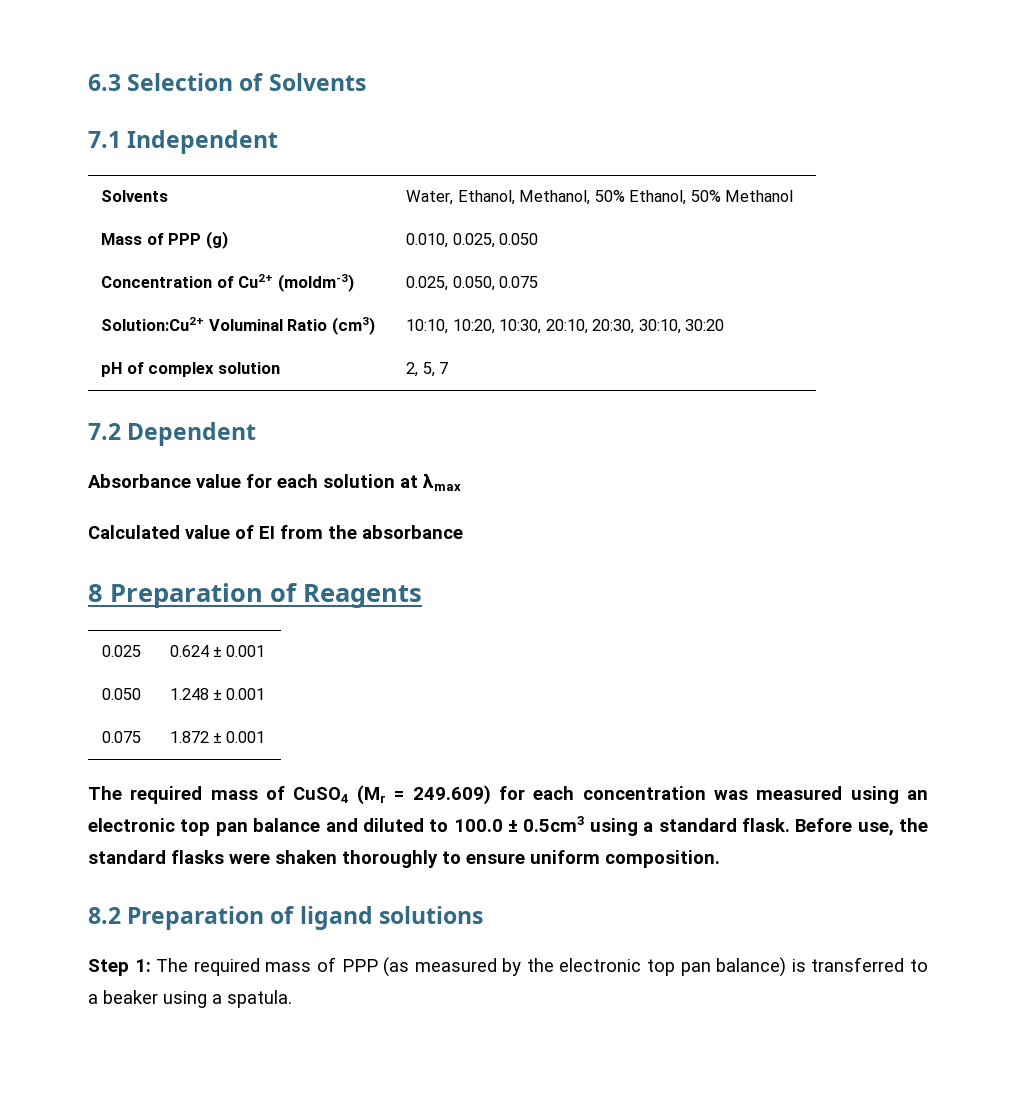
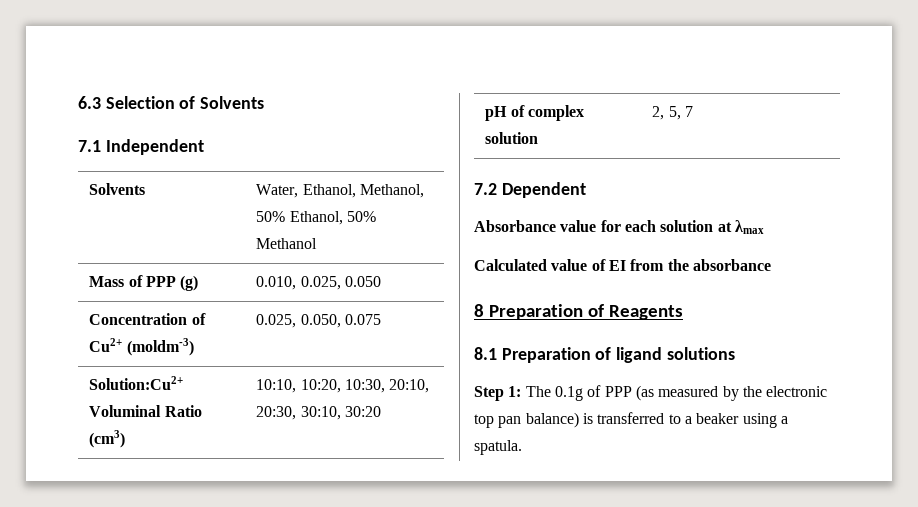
[102,645,141,657] [169,645,266,657] [102,688,141,700] [169,688,266,700] [102,731,141,743] [169,731,266,743] [88,785,928,805] [88,816,928,836] [88,850,720,868] [88,907,121,924] // 0.025 | 0.624 ± 0.001 // 0.050 | 1.248 ± 0.001 // 0.075 | 1.872 ± 0.001 // The required mass of CuSO4 (Mr = 249.609) for each concentration was measured using an electronic top pan balance and diluted to 100.0 ± 0.5cm3 using a standard flask. Before use, the standard flasks were shaken thoroughly to ensure uniform composition. // 8.2 -> [474,347,497,360] // 8.1
[193,958,312,976] required mass -> [554,386,583,401] 0.1g

